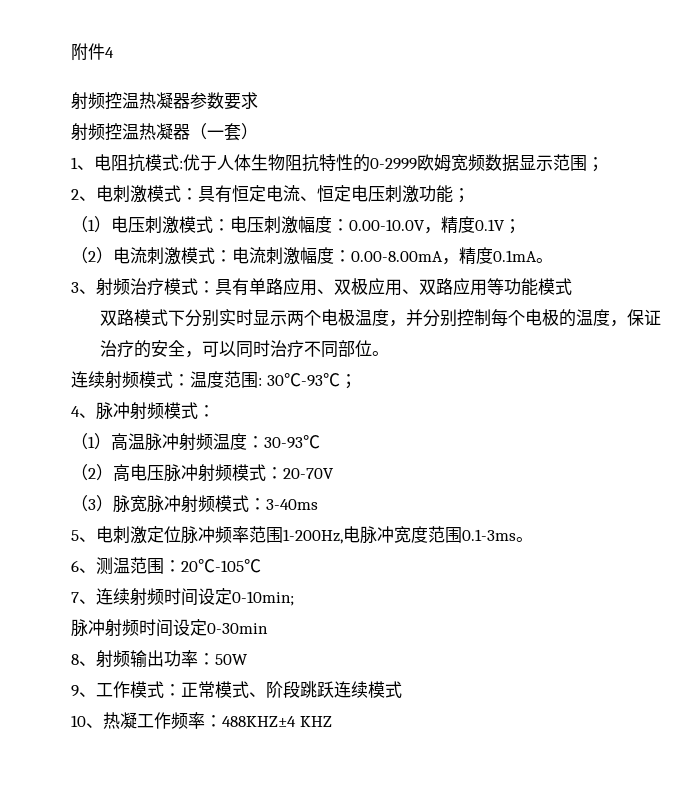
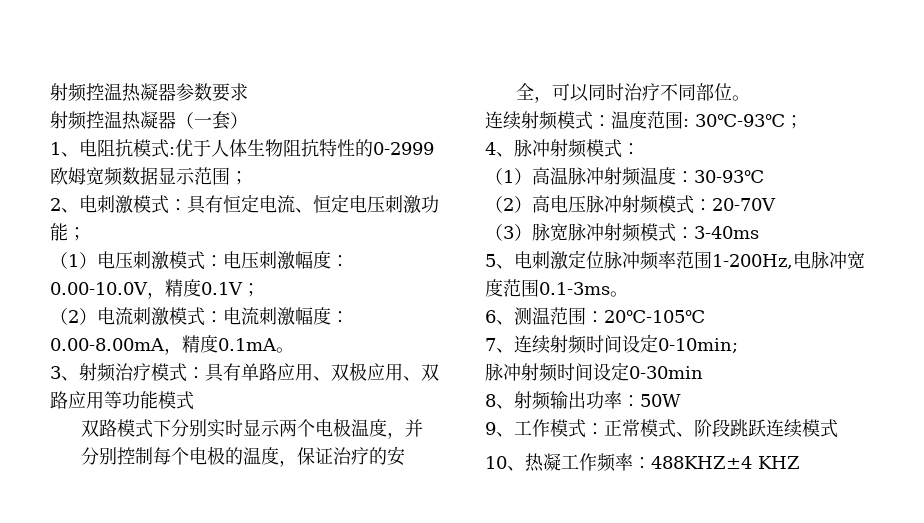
[71,43,114,61] 附件4 // -> (50, 92) none

